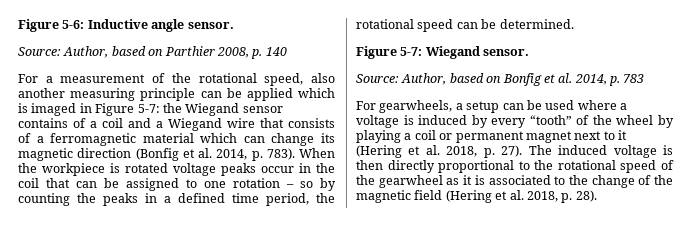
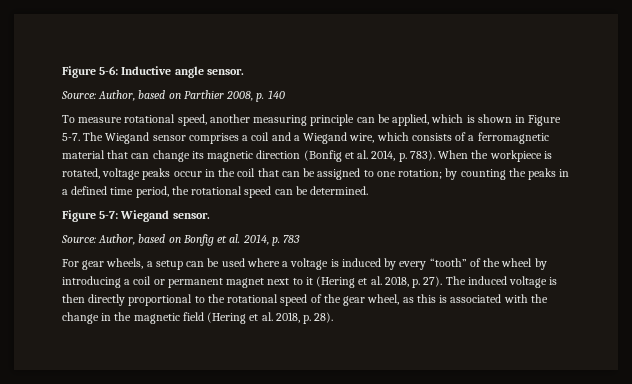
[18,73,191,83] For a measurement of the -> [62,115,123,123] To measure
[311,73,336,83] also -> (207, 120) none
[246,88,293,101] applied -> [392,114,430,126] applied,
[31,103,77,116] imaged -> [477,114,512,123] shown
[137,103,283,116] [18,118,86,128] 5-7: the Wiegand sensor contains of -> [62,132,239,144] 5-7. The Wiegand sensor comprises
[227,118,284,128] wire that -> [349,132,409,143] wire, which
[200,133,238,143] which -> [107,150,129,159] that
[125,163,168,173] rotated -> [62,168,100,179] rotated,
[233,178,313,188] rotation – so -> [398,169,443,179] rotation;
[379,100,453,113] gearwheels, -> [82,258,144,270] gear wheels,
[356,130,401,143] playing -> [62,276,121,288] introducing
[378,175,473,188] gearwheel as it -> [343,294,436,306] gear wheel, as this
[554,176,566,185] to -> [503,294,528,303] with
[638,175,652,185] of -> [101,313,112,321] in

